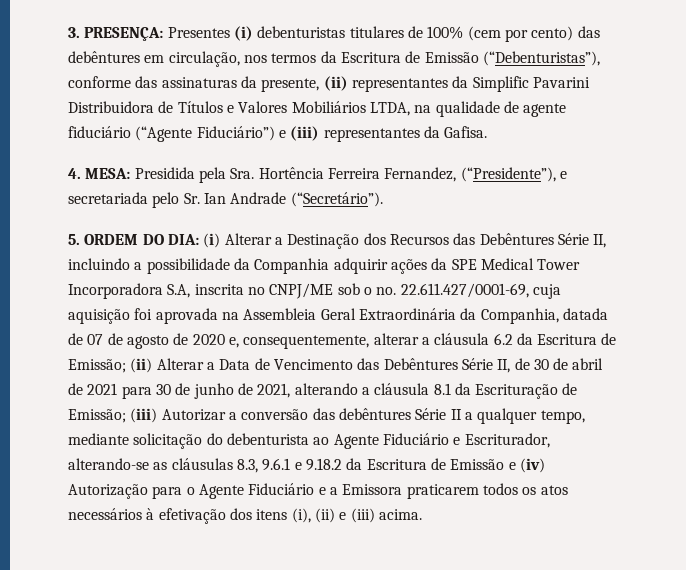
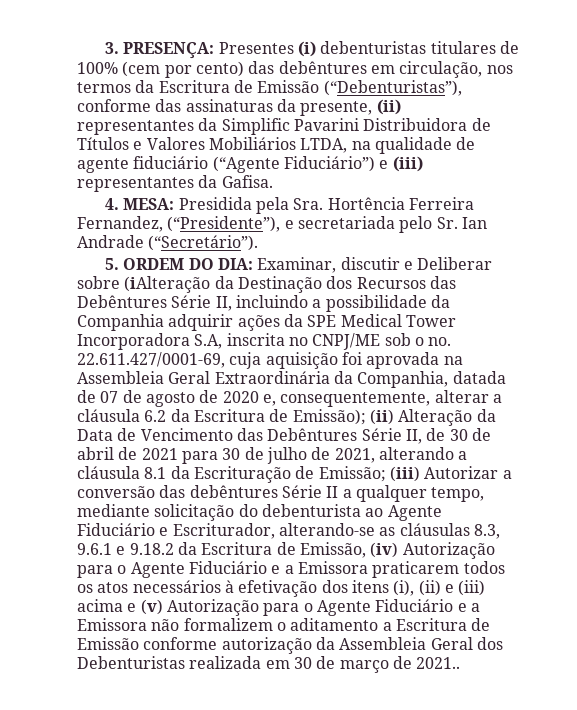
[203,233,283,248] (i) Alterar a -> [257,257,493,273] [77,276,234,293] Examinar, discutir e Deliberar sobre (iAlteração da
[68,358,215,373] Emissão; (ii) Alterar a -> [292,409,496,426] Emissão); (ii) Alteração da
[193,383,234,399] junho -> [266,447,307,464] julho
[450,459,516,470] Emissão e -> [299,542,366,558] Emissão,
[378,509,422,520] acima. -> [77,599,480,616] [77,618,491,631] [77,637,503,654] [77,656,461,673] acima e (v) Autorização para o Agente Fiduciário e a Emissora não formalizem o aditamento a Escritura de Emissão conforme autorização da Assembleia Geral dos Debenturistas realizada em 30 de março de 2021..

